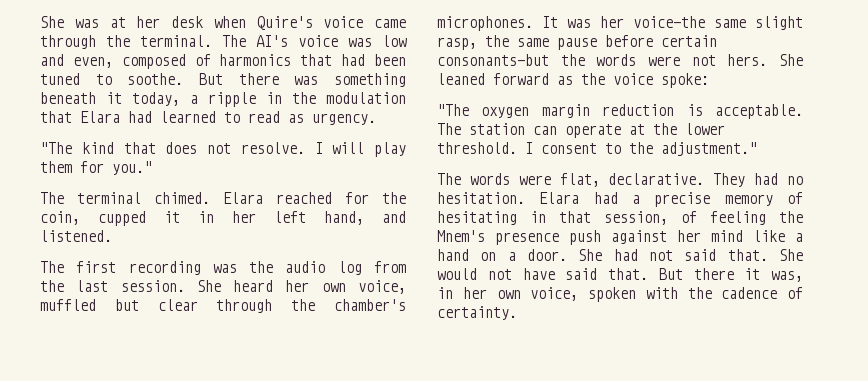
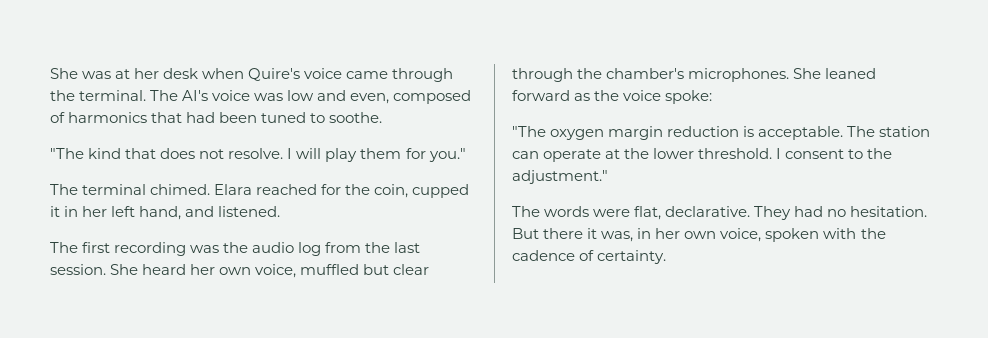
[199,73,406,87] [40,92,406,107] [40,111,376,125] But there was something beneath it today, a ripple in the modulation that Elara had learned to read as urgency. -> (383, 117) none
[542,16,803,30] [437,35,717,50] [437,54,768,66] It was her voice—the same slight rasp, the same pause before certain consonants—but the words were not hers. -> (790, 75) none
[539,192,803,207] [437,211,803,225] [437,230,803,245] [437,249,803,261] [437,268,648,280] Elara had a precise memory of hesitating in that session, of feeling the Mnem's presence push against her mind like a hand on a door. She had not said that. She would not have said that. -> (928, 211) none

